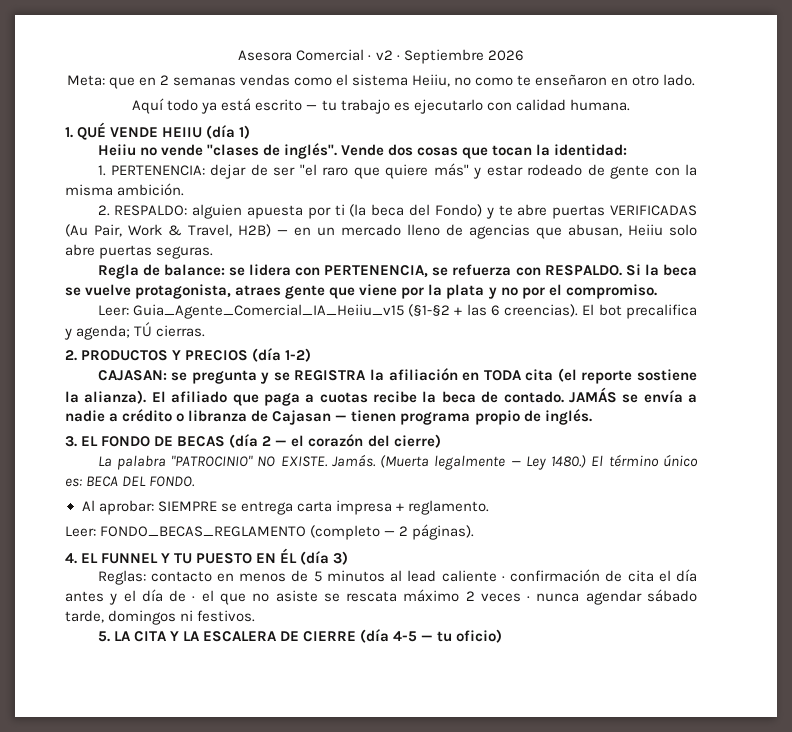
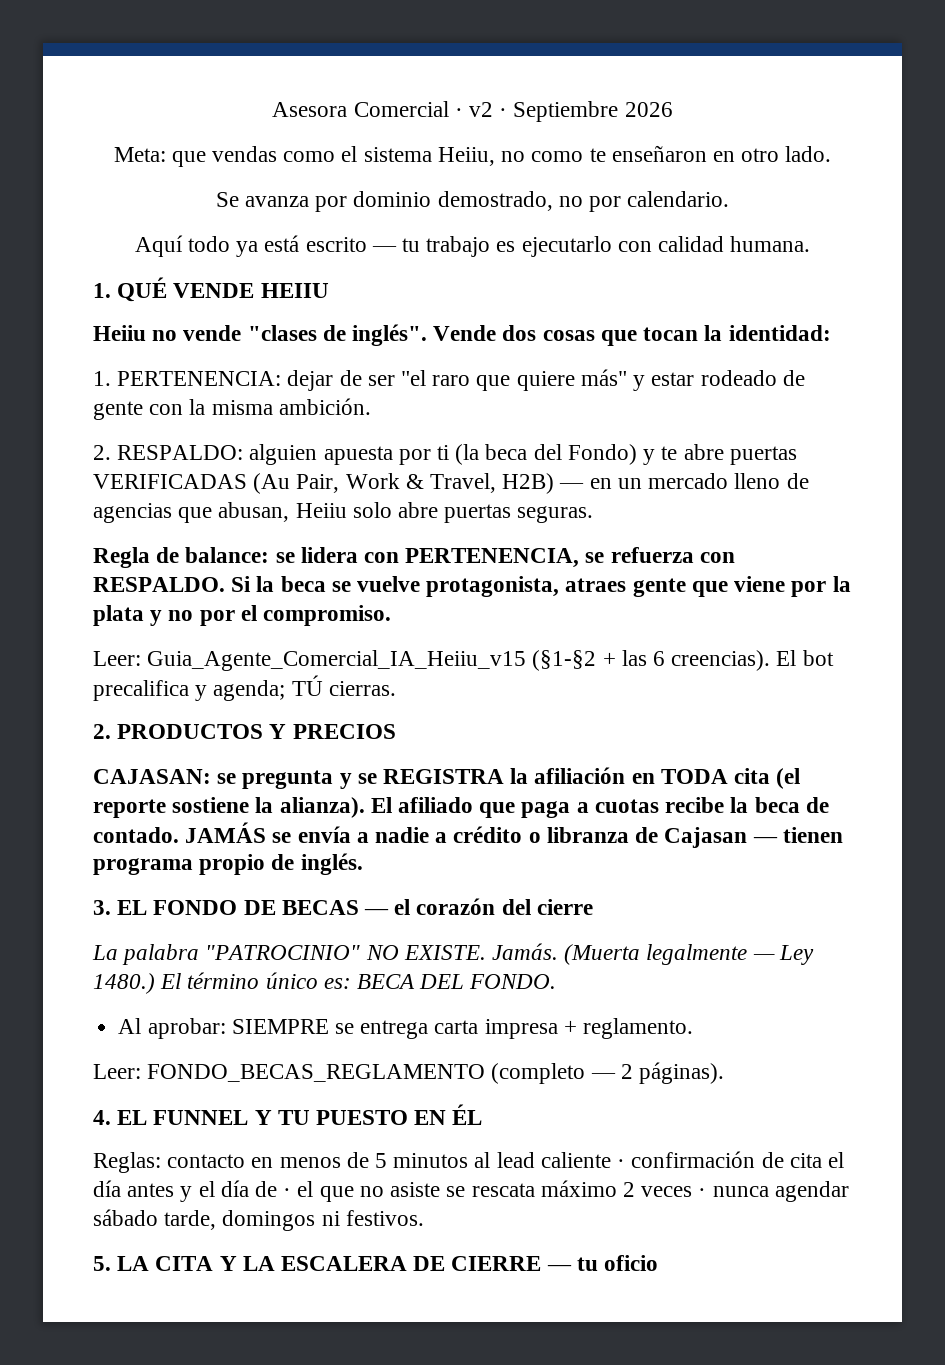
[138,75,236,86] en 2 semanas -> (206, 159) none
(696, 80) none -> [215,191,730,212] // Se avanza por dominio demostrado, no por calendario.
[206,125,251,139] (día 1) -> (329, 290) none
[252,348,312,362] (día 1-2) -> (396, 731) none
[229,434,272,448] (día 2 -> (359, 907) none
[393,434,441,448] cierre) -> [536,899,593,915] cierre
[300,551,349,565] (día 3) -> (483, 1114) none
[359,629,503,643] (día 4-5 — tu oficio) -> [546,1255,659,1271] — tu oficio

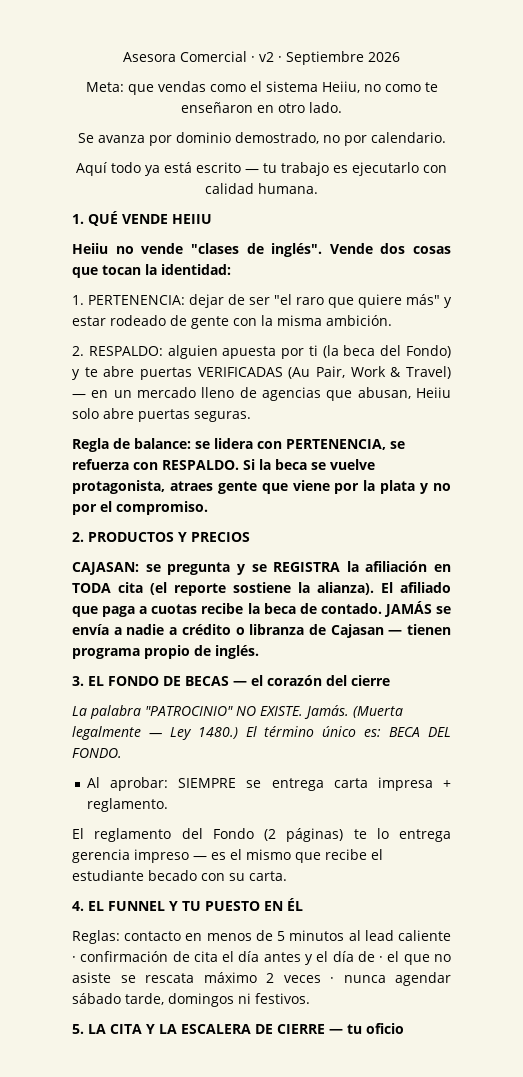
[430,473,555,494] Travel, H2B) -> [406,366,452,379] Travel)
[93,650,834,671] [93,675,396,701] // Leer: Guia_Agente_Comercial_IA_Heiiu_v15 (§1-§2 + las 6 creencias). El bot precalifica y agenda; TÚ cierras. -> (208, 508) none
[93,1062,725,1084] Leer: FONDO_BECAS_REGLAMENTO (completo — 2 páginas). -> [72,828,451,842] [72,849,383,863] [72,870,287,881] El reglamento del Fondo (2 páginas) te lo entrega gerencia impreso — es el mismo que recibe el estudiante becado con su carta.

